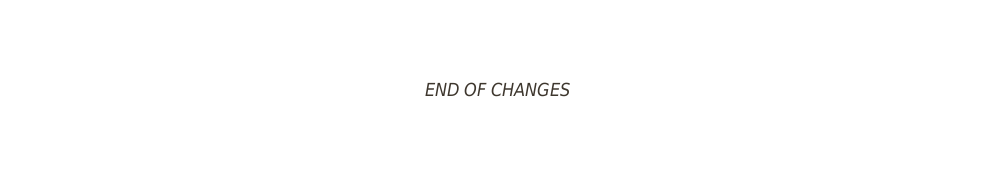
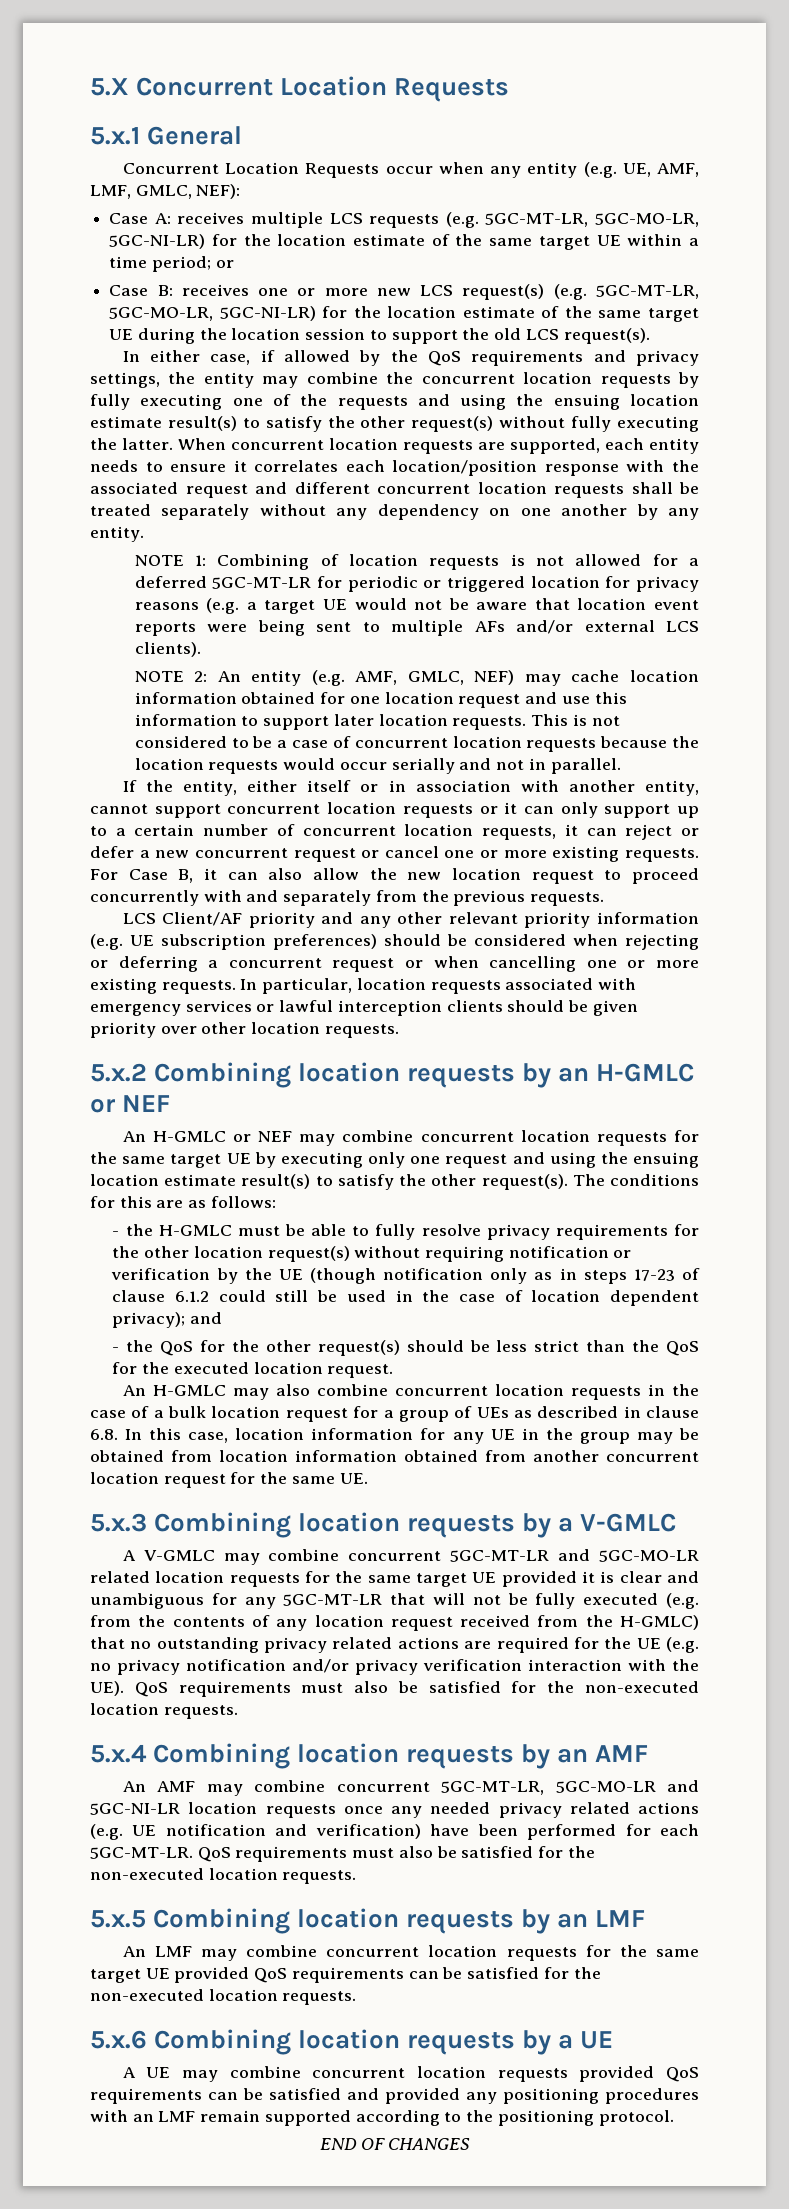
(424, 89) none -> [90,76,510,102] [90,126,243,145] [122,162,699,178] [90,184,241,199] [109,212,699,228] [109,234,699,250] [109,256,234,272] [109,284,700,300] [109,306,699,322] [109,328,650,344] [122,350,699,366] [90,372,700,388] [90,394,699,410] [90,416,700,432] [90,438,699,454] [90,460,699,476] [90,482,699,498] [90,504,700,520] [90,526,144,542] [134,554,699,570] [134,576,700,592] [134,598,699,614] [134,620,699,636] [134,642,201,657] [134,670,699,686] [134,692,627,708] [134,714,620,730] [134,736,699,752] [134,758,621,774] [122,780,699,796] [90,802,699,818] [90,824,700,840] [90,846,699,862] [90,868,699,884] [90,890,605,906] [122,912,699,928] [90,934,699,950] [90,956,700,972] [90,978,637,994] [90,1000,638,1016] [90,1022,399,1038] [90,1062,695,1088] [90,1095,171,1113] [122,1130,699,1146] [90,1152,699,1168] [90,1174,699,1190] [90,1196,276,1208] [112,1224,699,1240] [112,1246,632,1262] [111,1268,700,1284] [112,1290,699,1306] [112,1312,223,1328] [112,1340,699,1356] [112,1362,394,1378] [122,1384,699,1400] [90,1406,699,1422] [90,1428,700,1444] [90,1450,699,1462] [90,1472,368,1488] [90,1512,677,1538] [122,1549,700,1565] [90,1571,699,1587] [90,1593,699,1609] [90,1615,699,1631] [90,1637,700,1653] [90,1659,699,1675] [90,1681,699,1697] [90,1703,238,1719] [90,1743,649,1769] [122,1780,700,1796] [90,1802,699,1818] [90,1824,700,1840] [90,1846,595,1862] [90,1868,357,1884] [90,1908,646,1934] [122,1945,699,1961] [90,1967,601,1983] [90,1989,357,2005] [90,2029,614,2055] [122,2066,699,2082] [90,2088,699,2104] [90,2110,674,2126] 5.X Concurrent Location Requests // 5.x.1 General // Concurrent Location Requests occur when any entity (e.g. UE, AMF, LMF, GMLC, NEF): // Case A: receives multiple LCS requests (e.g. 5GC-MT-LR, 5GC-MO-LR, 5GC-NI-LR) for the location estimate of the same target UE within a time period; or // Case B: receives one or more new LCS request(s) (e.g. 5GC-MT-LR, 5GC-MO-LR, 5GC-NI-LR) for the location estimate of the same target UE during the location session to support the old LCS request(s). // In either case, if allowed by the QoS requirements and privacy settings, the entity may combine the concurrent location requests by fully executing one of the requests and using the ensuing location estimate result(s) to satisfy the other request(s) without fully executing the latter. When concurrent location requests are supported, each entity needs to ensure it correlates each location/position response with the associated request and different concurrent location requests shall be treated separately without any dependency on one another by any entity. // NOTE 1: Combining of location requests is not allowed for a deferred 5GC-MT-LR for periodic or triggered location for privacy reasons (e.g. a target UE would not be aware that location event reports were being sent to multiple AFs and/or external LCS clients). // NOTE 2: An entity (e.g. AMF, GMLC, NEF) may cache location information obtained for one location request and use this information to support later location requests. This is not considered to be a case of concurrent location requests because the location requests would occur serially and not in parallel. // If the entity, either itself or in association with another entity, cannot support concurrent location requests or it can only support up to a certain number of concurrent location requests, it can reject or defer a new concurrent request or cancel one or more existing requests. For Case B, it can also allow the new location request to proceed concurrently with and separately from the previous requests. // LCS Client/AF priority and any other relevant priority information (e.g. UE subscription preferences) should be considered when rejecting or deferring a concurrent request or when cancelling one or more existing requests. In particular, location requests associated with emergency services or lawful interception clients should be given priority over other location requests. // 5.x.2 Combining location requests by an H-GMLC or NEF // An H-GMLC or NEF may combine concurrent location requests for the same target UE by executing only one request and using the ensuing location estimate result(s) to satisfy the other request(s). The conditions for this are as follows: // - the H-GMLC must be able to fully resolve privacy requirements for the other location request(s) without requiring notification or verification by the UE (though notification only as in steps 17-23 of clause 6.1.2 could still be used in the case of location dependent privacy); and // - the QoS for the other request(s) should be less strict than the QoS for the executed location request. // An H-GMLC may also combine concurrent location requests in the case of a bulk location request for a group of UEs as described in clause 6.8. In this case, location information for any UE in the group may be obtained from location information obtained from another concurrent location request for the same UE. // 5.x.3 Combining location requests by a V-GMLC // A V-GMLC may combine concurrent 5GC-MT-LR and 5GC-MO-LR related location requests for the same target UE provided it is clear and unambiguous for any 5GC-MT-LR that will not be fully executed (e.g. from the contents of any location request received from the H-GMLC) that no outstanding privacy related actions are required for the UE (e.g. no privacy notification and/or privacy verification interaction with the UE). QoS requirements must also be satisfied for the non-executed location requests. // 5.x.4 Combining location requests by an AMF // An AMF may combine concurrent 5GC-MT-LR, 5GC-MO-LR and 5GC-NI-LR location requests once any needed privacy related actions (e.g. UE notification and verification) have been performed for each 5GC-MT-LR. QoS requirements must also be satisfied for the non-executed location requests. // 5.x.5 Combining location requests by an LMF // An LMF may combine concurrent location requests for the same target UE provided QoS requirements can be satisfied for the non-executed location requests. // 5.x.6 Combining location requests by a UE // A UE may combine concurrent location requests provided QoS requirements can be satisfied and provided any positioning procedures with an LMF remain supported according to the positioning protocol. //

